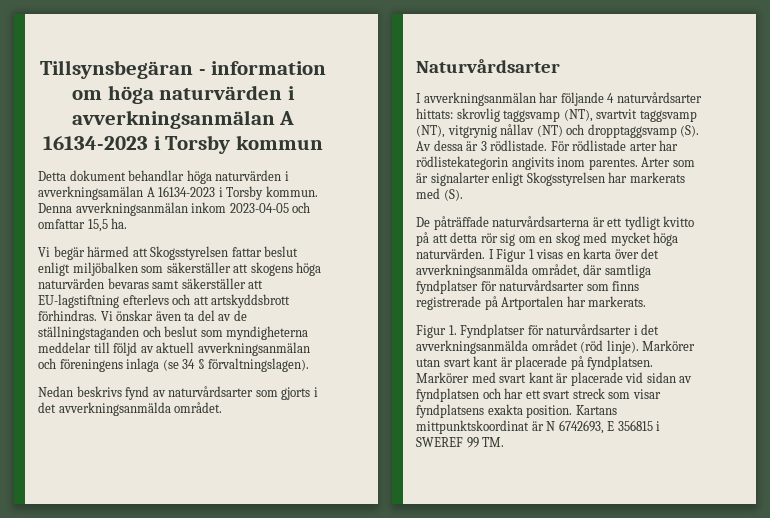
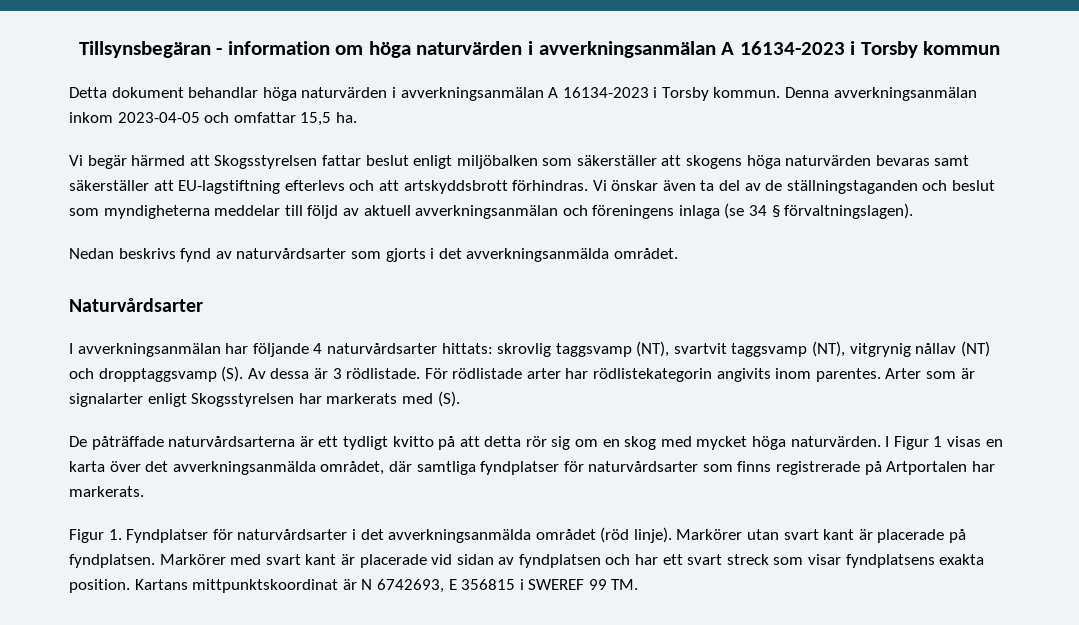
[38,186,143,200] avverkningsamälan -> [400,87,544,101] avverkningsanmälan

